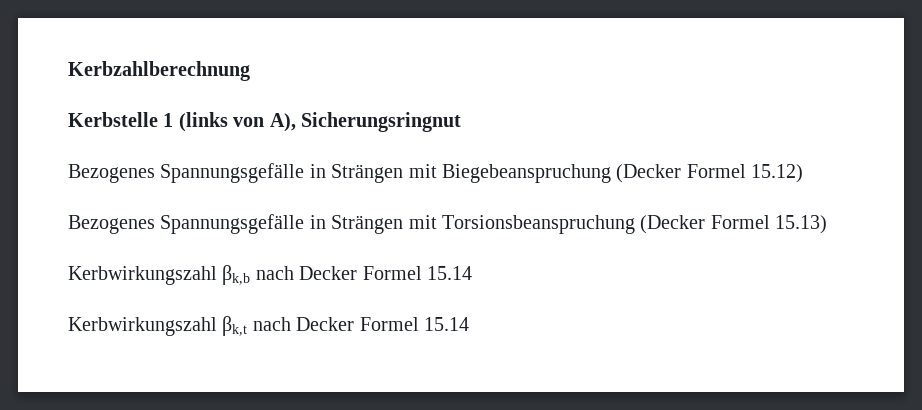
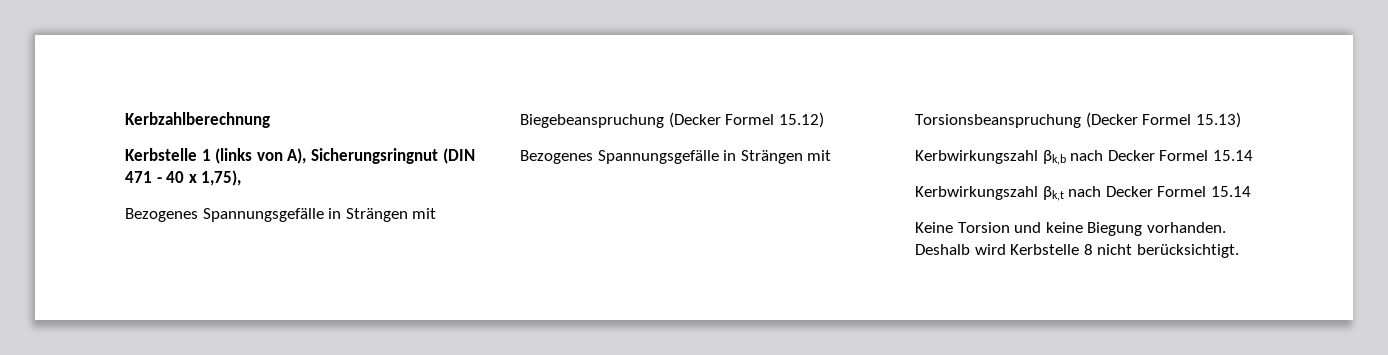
(461, 122) none -> [442,148,475,164] [125,170,242,186] (DIN 471 - 40 x 1,75),
(469, 324) none -> [915,222,1226,236] [915,244,1239,258] // Keine Torsion und keine Biegung vorhanden. Deshalb wird Kerbstelle 8 nicht berücksichtigt.

